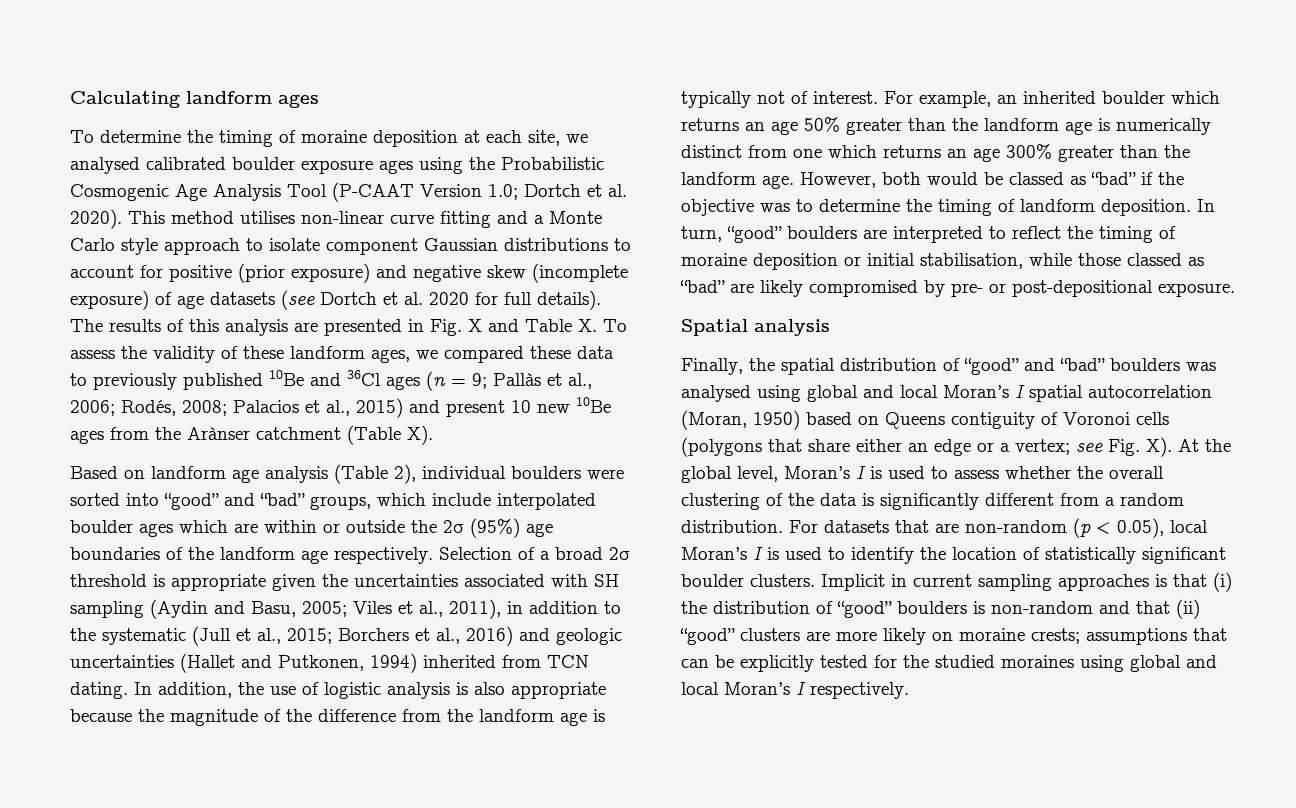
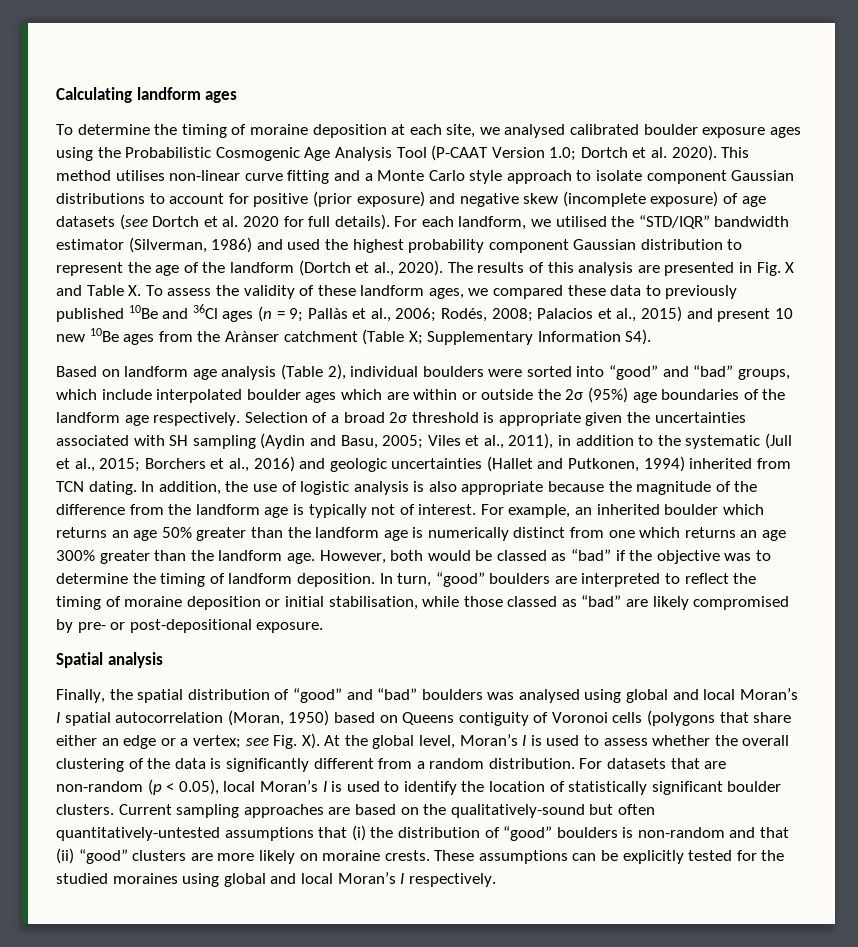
(601, 300) none -> [394,215,790,230] [56,237,743,253] [56,260,444,276] For each landform, we utilised the “STD/IQR” bandwidth estimator (Silverman, 1986) and used the highest probability component Gaussian distribution to represent the age of the landform (Dortch et al., 2020).
[407,425,433,445] X). -> [408,329,652,345] X; Supplementary Information S4).
[821,574,1167,591] Implicit in current sampling approaches is -> [118,804,655,818] [56,827,314,841] Current sampling approaches are based on the qualitatively-sound but often quantitatively-untested assumptions
[1031,628,1227,645] crests; assumptions that -> [384,850,568,864] crests. These assumptions

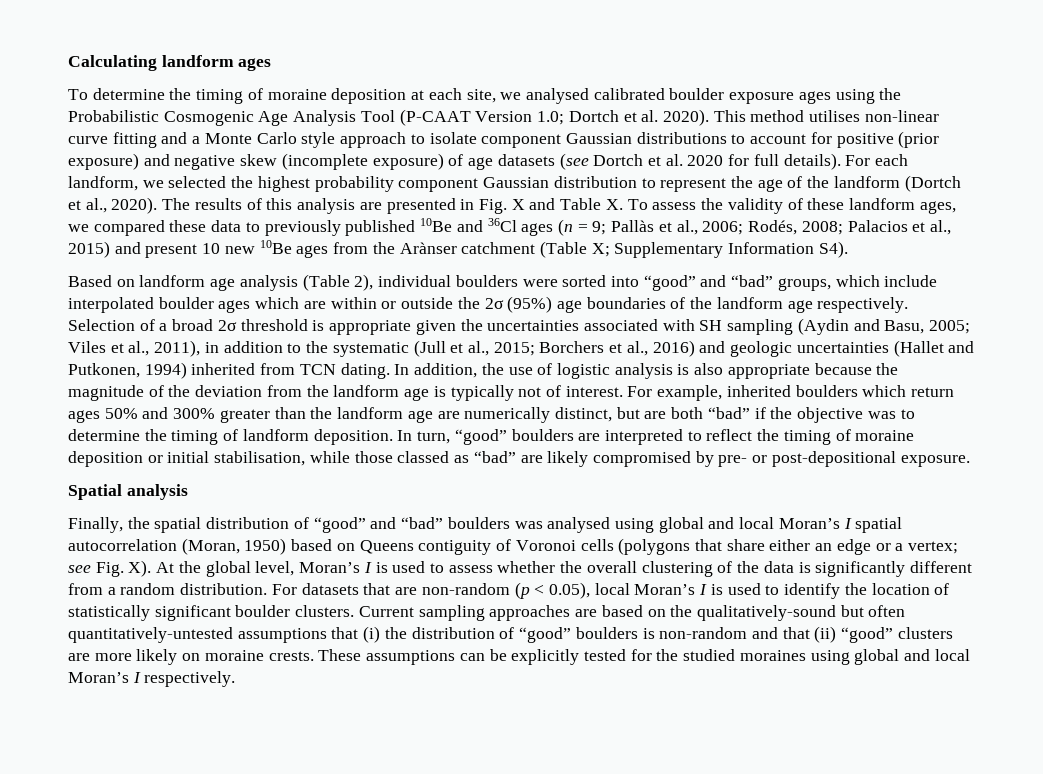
[555,215,790,229] [56,237,321,253] utilised the “STD/IQR” bandwidth estimator (Silverman, 1986) and used -> [168,176,227,188] selected
[56,504,125,515] difference -> [195,385,263,397] deviation
[575,504,764,515] [56,527,192,541] an inherited boulder which returns an age 50% -> [726,385,955,397] [68,407,216,423] inherited boulders which return ages 50% and 300%
[412,527,787,541] [56,550,567,564] is numerically distinct from one which returns an age 300% greater than the landform age. However, both would be classed as -> [437,407,704,423] are numerically distinct, but are both

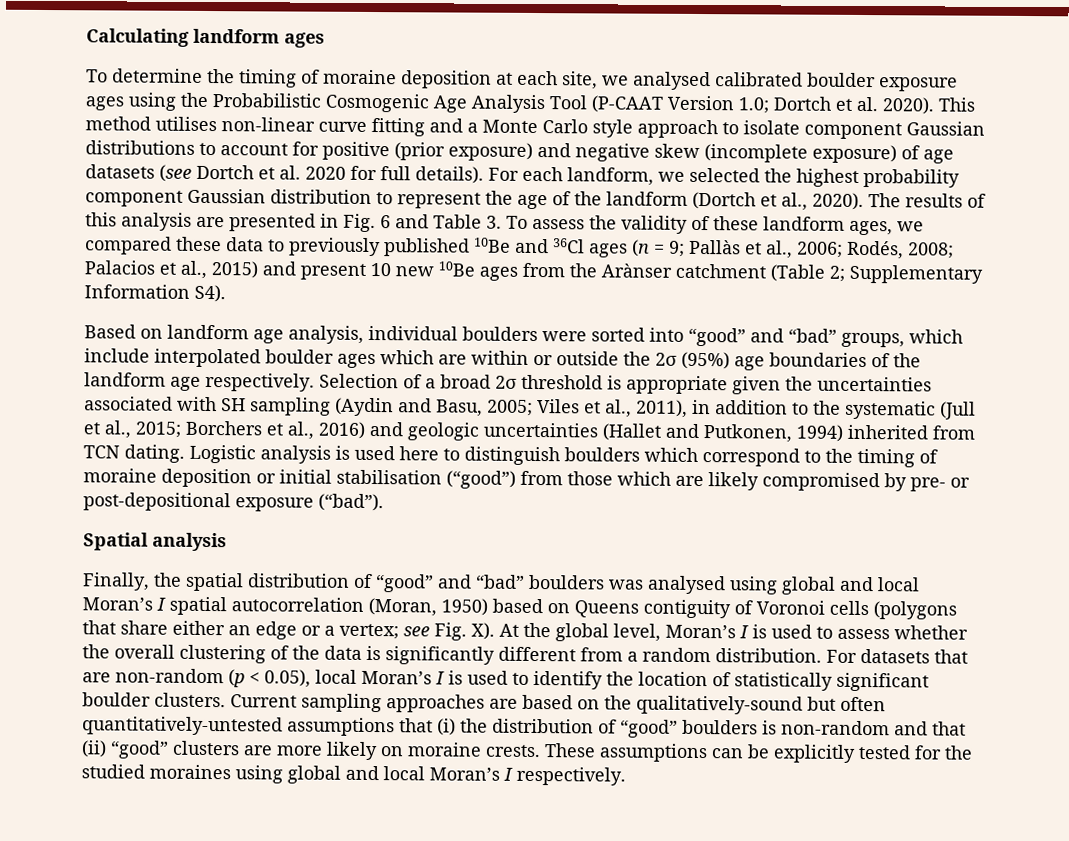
[511,199,525,210] X -> [380,215,391,229] 6
[605,199,623,210] X. -> [486,215,502,229] 3.
[591,243,610,257] X; -> [829,265,845,282] 2;
[239,274,374,291] analysis (Table 2), -> [288,325,364,344] analysis,
[394,363,899,379] [68,385,955,401] [68,407,915,423] [68,429,753,445] In addition, the use of logistic analysis is also appropriate because the magnitude of the deviation from the landform age is typically not of interest. For example, inherited boulders which return ages 50% and 300% greater than the landform age are numerically distinct, but are both “bad” if the objective was to determine the timing of landform deposition. In turn, “good” boulders are interpreted to reflect -> [189,444,821,467] Logistic analysis is used here to distinguish boulders which correspond to
[214,451,516,466] stabilisation, while those classed as “bad” -> [336,469,671,489] stabilisation (“good”) from those which
[900,455,970,467] exposure. -> [235,493,384,512] exposure (“bad”).

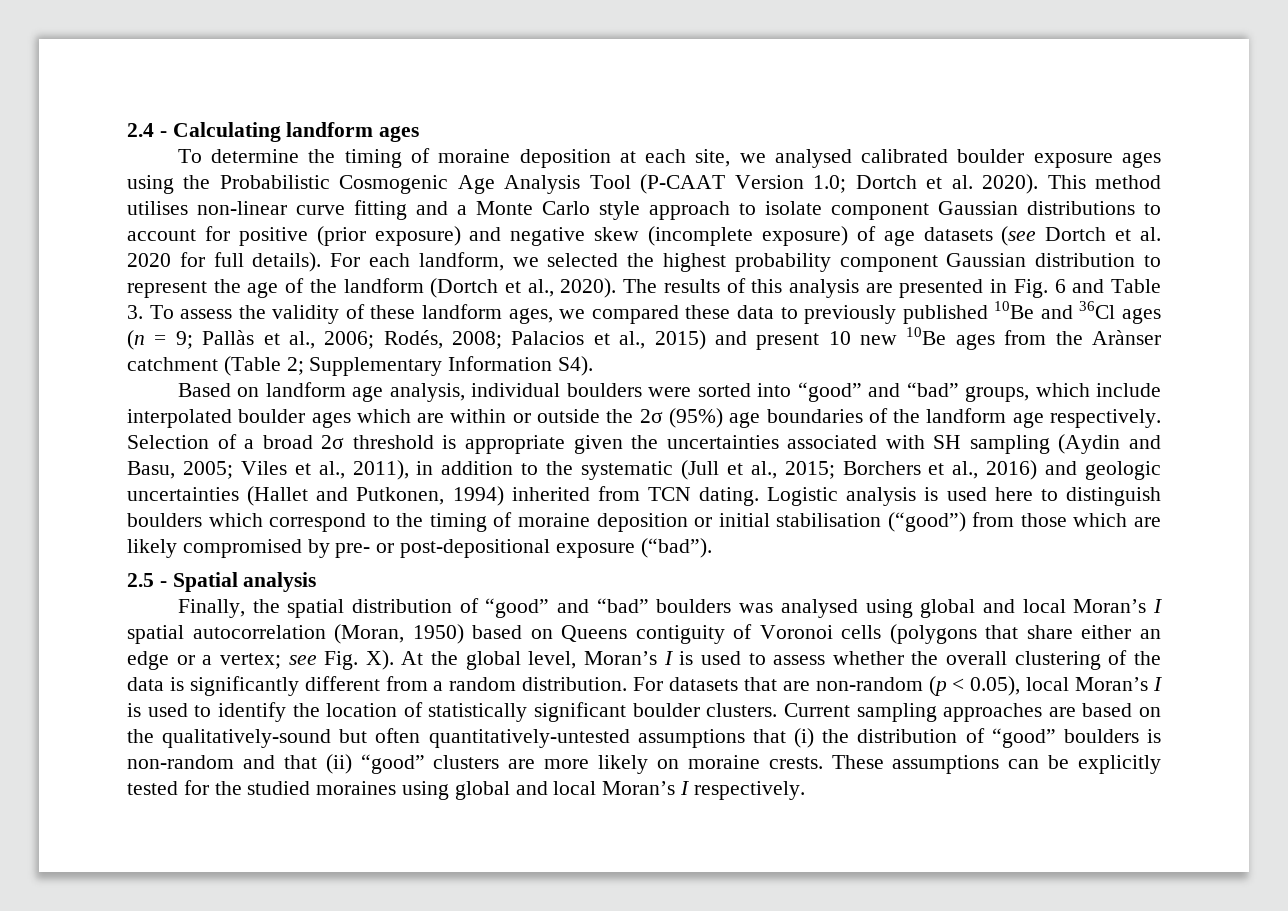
(86, 37) none -> [127,123,167,137] 2.4 -
(384, 502) none -> [127,573,167,587] 2.5 -

